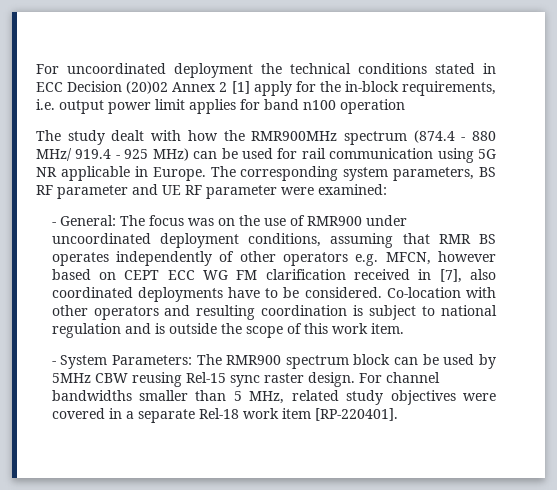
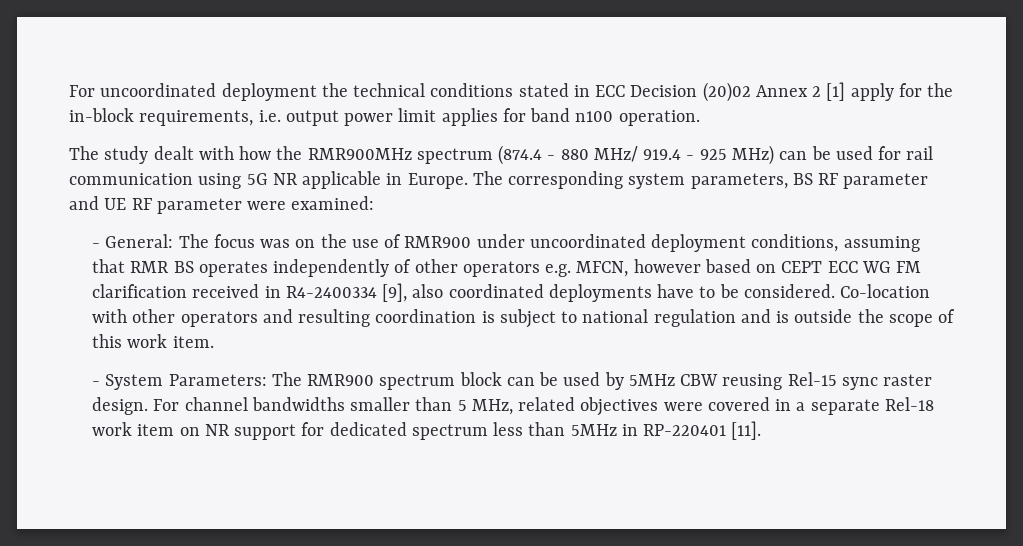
[340,99,405,114] operation -> [618,110,700,126] operation.
[439,269,462,283] [7], -> [285,283,408,302] R4-2400334 [9],
[346,390,384,405] study -> (576, 404) none
[314,408,398,421] [RP-220401]. -> [179,421,762,440] on NR support for dedicated spectrum less than 5MHz in RP-220401 [11].

